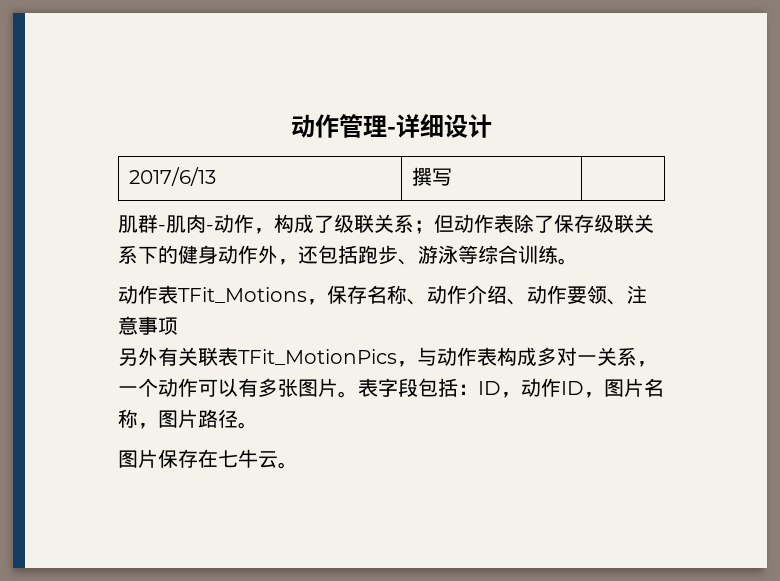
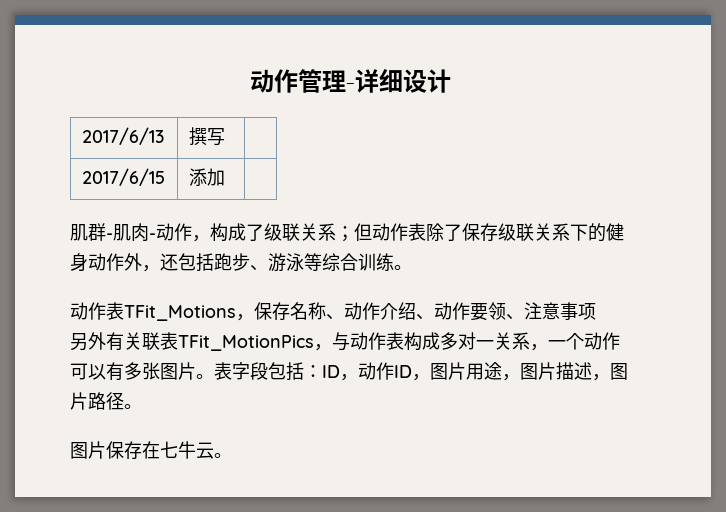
(453, 177) none -> [81,168,165,186] [188,168,225,186] // 2017/6/15 | 添加 |
[644,378,664,397] [118,409,138,428] 名称 -> [466,362,592,381] 用途，图片描述

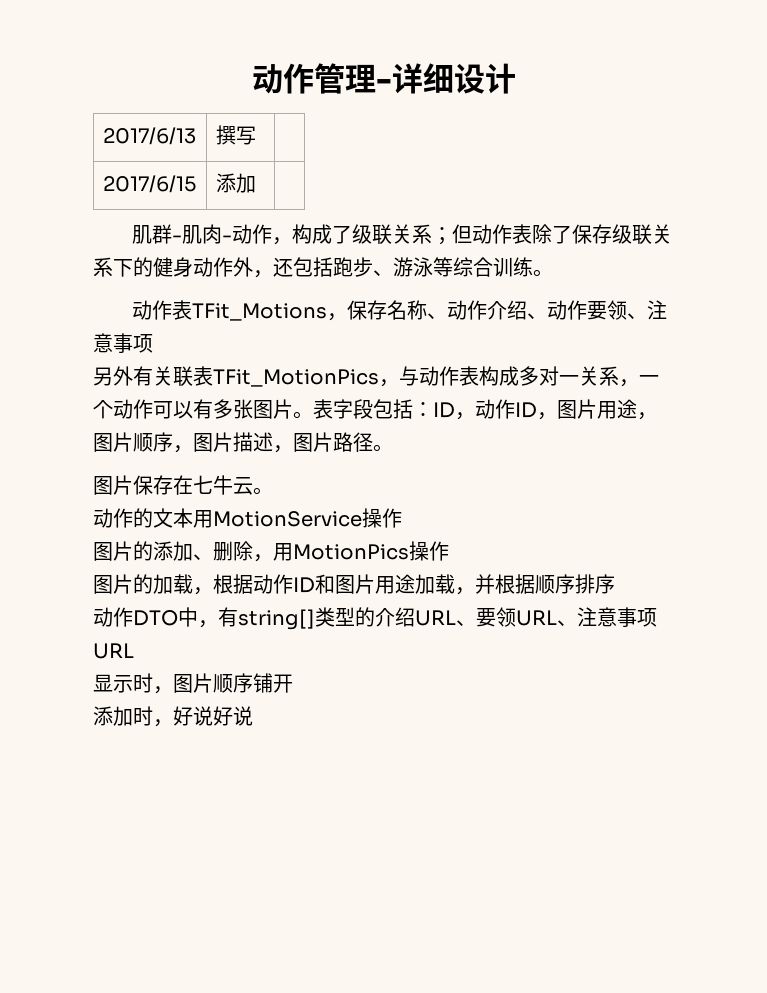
(556, 371) none -> [133,432,233,453] 顺序，图片
(232, 455) none -> [93,508,402,528] [93,541,449,562] [93,574,615,595] [93,607,657,630] [93,643,134,659] [93,673,293,694] [93,706,253,727] // 动作的文本用MotionService操作 // 图片的添加、删除，用MotionPics操作 // 图片的加载，根据动作ID和图片用途加载，并根据顺序排序 // 动作DTO中，有string[]类型的介绍URL、要领URL、注意事项URL // 显示时，图片顺序铺开 // 添加时，好说好说

